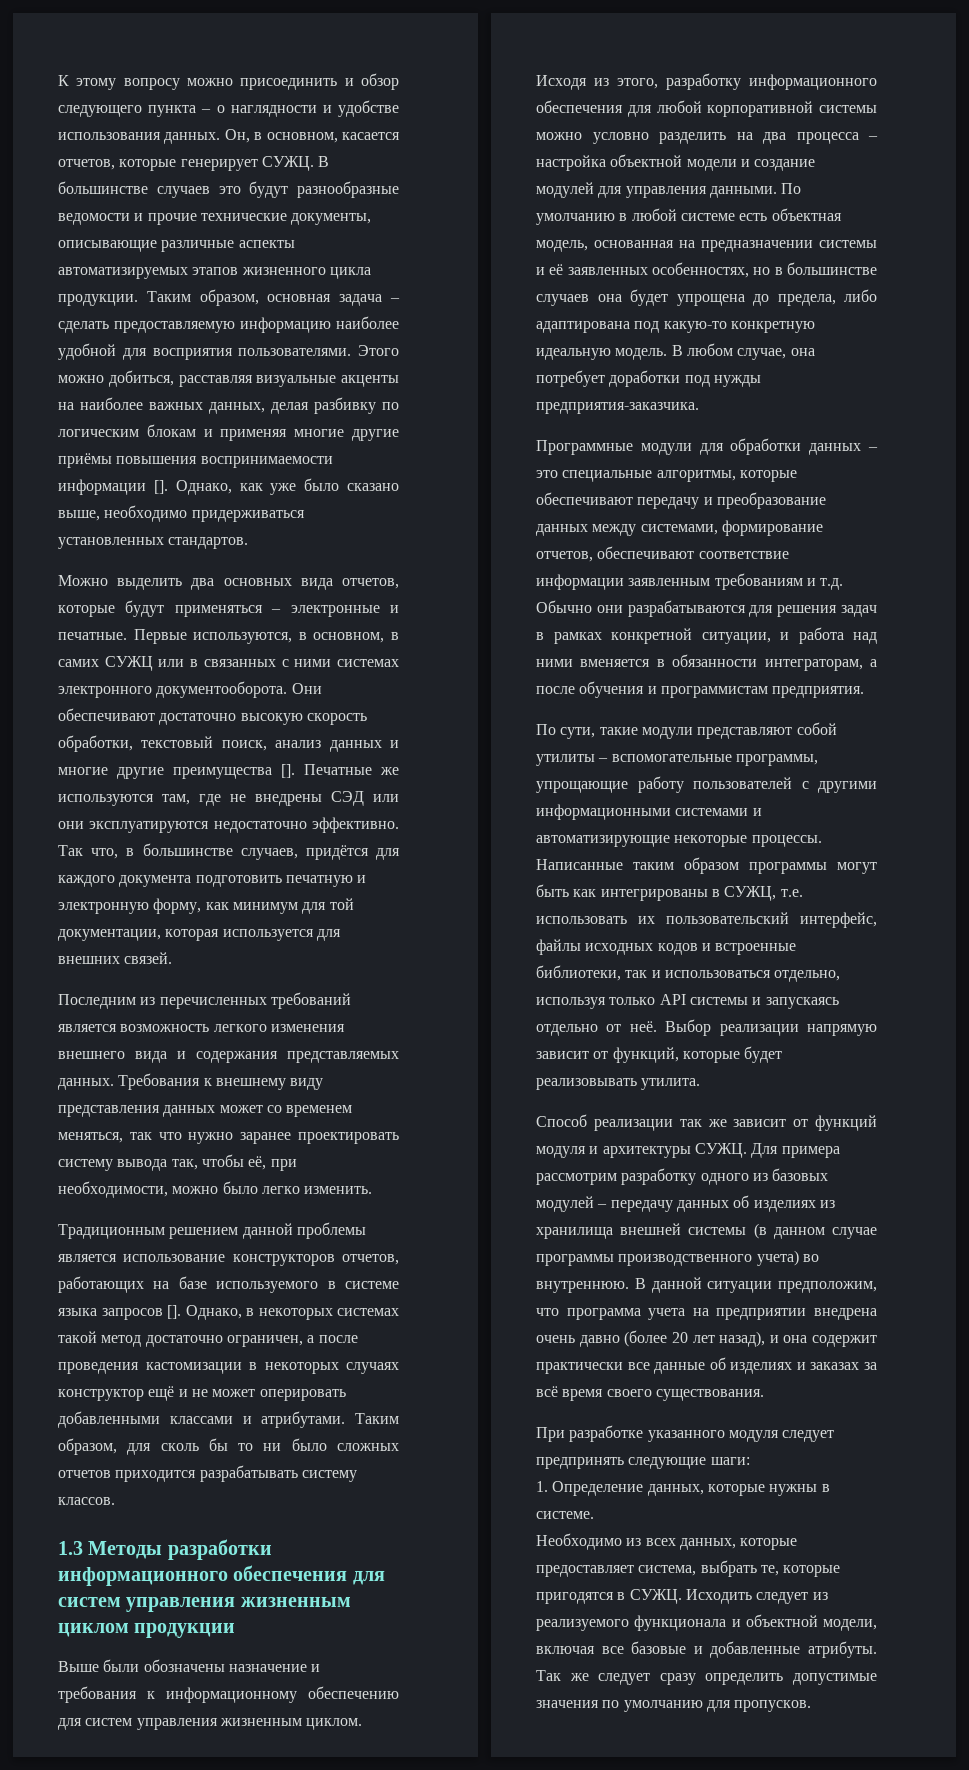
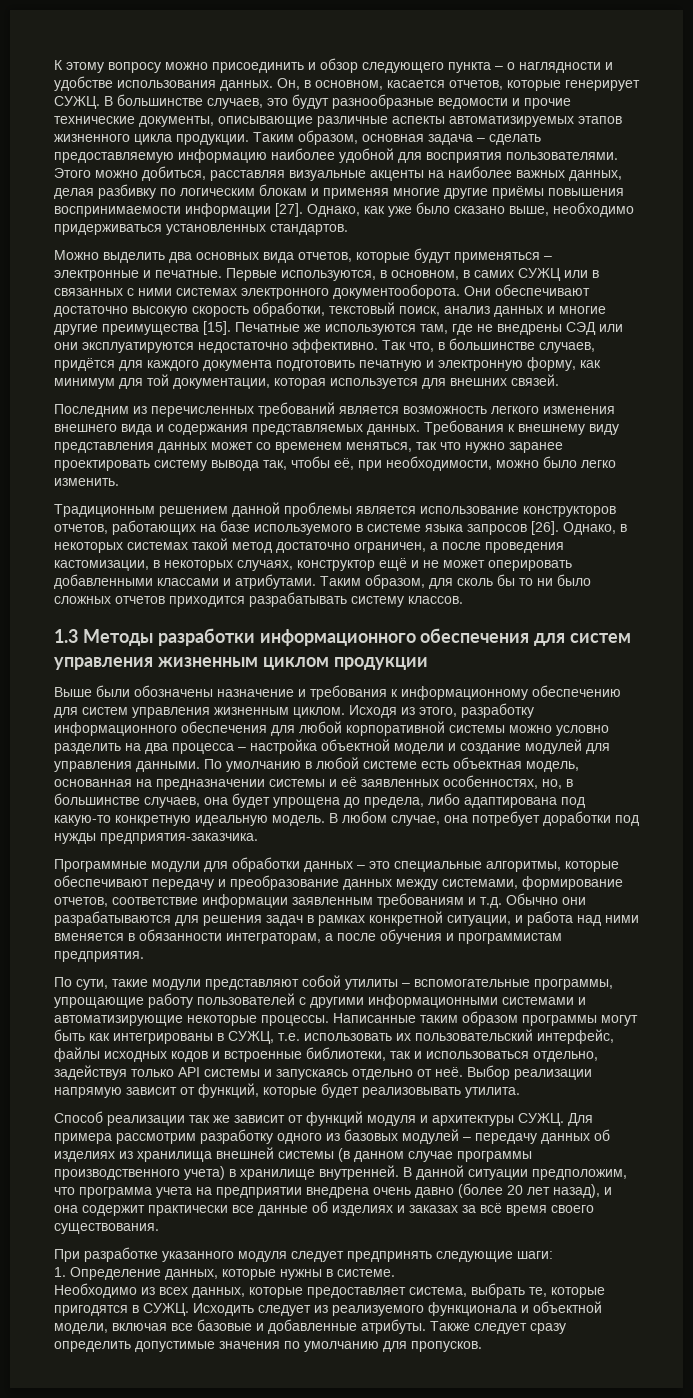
[156,186,210,198] случаев -> [207,98,263,109] случаев,
[153,480,168,494] []. -> [275,203,303,217] [27].
[281,764,295,778] []. -> [203,321,231,335] [15].
[167,1305,181,1319] []. -> [531,521,559,535] [26].
[145,1362,399,1374] кастомизации в некоторых случаях -> [54,560,293,571] кастомизации, в некоторых случаях,
[753,262,877,275] [536,294,589,306] но в большинстве случаев -> [542,779,573,789] [54,793,200,808] но, в большинстве случаев,
[597,546,695,559] обеспечивают -> (108, 902) none
[536,997,606,1009] используя -> [54,1065,127,1080] задействуя
[802,1254,819,1262] [536,1281,629,1293] во внутреннюю. -> [229,1165,399,1180] в хранилище внутренней.
[536,1670,589,1681] Так же -> [430,1321,470,1331] Также

